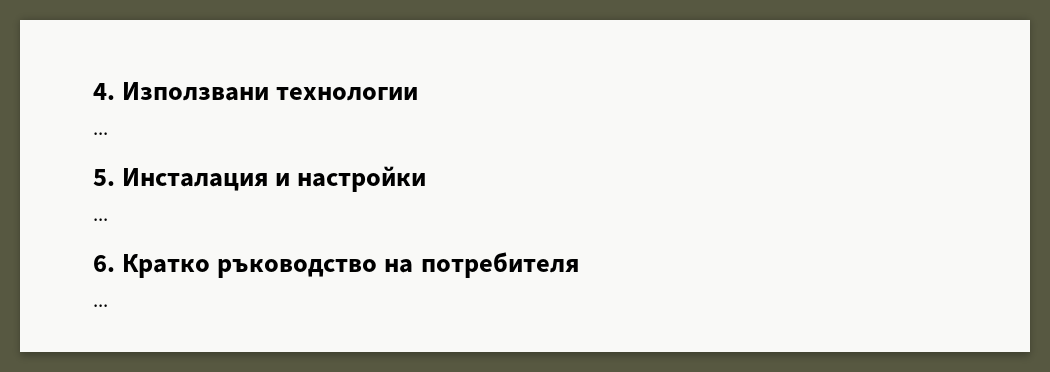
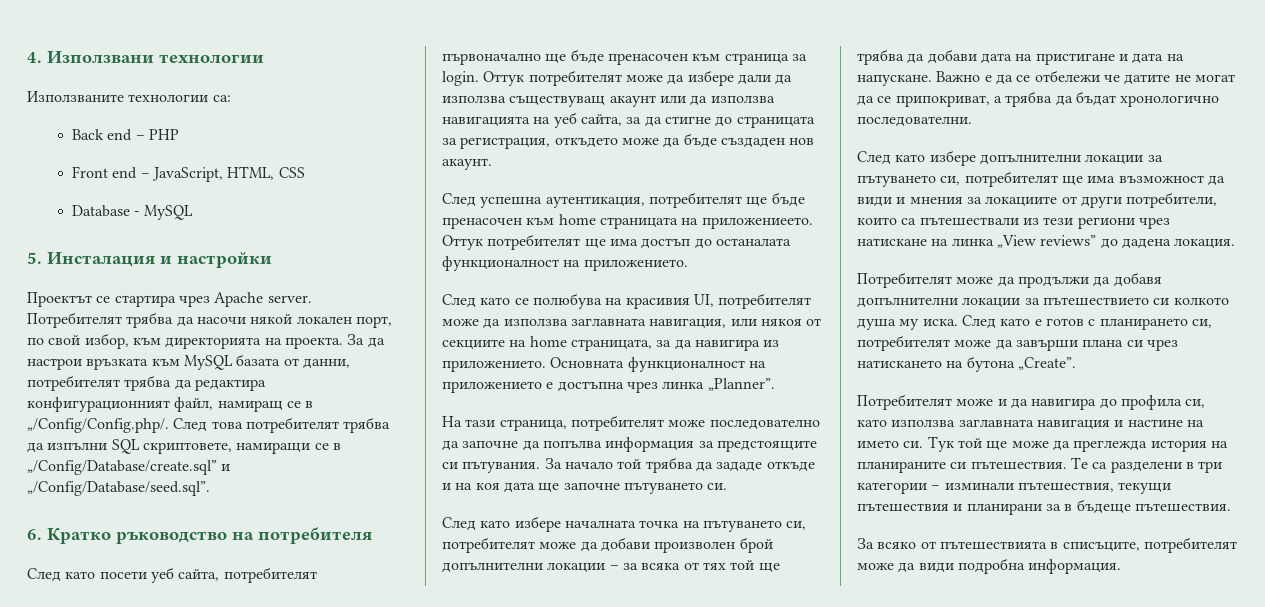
[93,132,108,135] [93,166,427,192] [93,218,108,221] ... // 5. Инсталация и настройки // ... -> [27,91,231,102] [71,129,179,141] [71,166,305,182] [71,205,193,220] [27,252,272,268] [27,292,312,307] [27,312,392,328] [27,333,385,349] [27,354,350,370] [27,375,266,391] [27,397,314,412] [27,417,391,433] [27,439,341,454] [27,460,231,475] [27,481,210,496] Използваните технологии са: // Back end – PHP // Front end – JavaScript, HTML, CSS // Database - MySQL // 5. Инсталация и настройки // Проектът се стартира чрез Apache server. Потребителят трябва да насочи някой локален порт, по свой избор, към директорията на проекта. За да настрои връзката към MySQL базата от данни, потребителят трябва да редактира конфигурационният файл, намиращ се в „/Config/Config.php/. След това потребителят трябва да изпълни SQL скриптовете, намиращи се в „/Config/Database/create.sql” и „/Config/Database/seed.sql”.
[93,304,108,307] ... -> [27,567,317,583] [442,49,807,65] [442,70,793,86] [442,95,775,107] [442,112,815,128] [442,133,815,149] [442,158,492,170] [442,192,805,208] [442,214,813,229] [442,234,791,250] [442,256,688,271] [442,293,812,309] [442,318,822,329] [442,336,780,351] [442,357,766,372] [442,378,775,393] [442,415,820,431] [442,437,817,452] [442,457,815,473] [442,482,728,494] [442,516,807,532] [442,537,773,553] [442,560,780,573] [857,49,1184,65] [857,70,1235,86] [857,91,1220,107] [857,116,972,127] [857,150,1163,166] [857,171,1225,187] [857,192,1218,208] [857,217,1170,229] [857,235,1236,249] [857,272,1162,288] [857,297,1229,308] [857,315,1212,330] [857,335,1178,351] [857,356,1076,372] [857,394,1206,410] [857,419,1204,430] [857,436,1228,452] [857,457,1223,473] [857,482,1172,494] [857,499,1231,515] [857,537,1237,553] [857,558,1122,574] След като посети уеб сайта, потребителят първоначално ще бъде пренасочен към страница за login. Оттук потребителят може да избере дали да използва съществуващ акаунт или да използва навигацията на уеб сайта, за да стигне до страницата за регистрация, откъдето може да бъде създаден нов акаунт. // След успешна аутентикация, потребителят ще бъде пренасочен към home страницата на приложениеето. Оттук потребителят ще има достъп до останалата функционалност на приложението. // След като се полюбува на красивия UI, потребителят може да използва заглавната навигация, или някоя от секциите на home страницата, за да навигира из приложението. Основната функционалност на приложението е достъпна чрез линка „Planner”. // На тази страница, потребителят може последователно да започне да попълва информация за предстоящите си пътувания. За начало той трябва да зададе откъде и на коя дата ще започне пътуването си. // След като избере началната точка на пътуването си, потребителят може да добави произволен брой допълнителни локации – за всяка от тях той ще трябва да добави дата на пристигане и дата на напускане. Важно е да се отбележи че датите не могат да се припокриват, а трябва да бъдат хронологично последователни. // След като избере допълнителни локации за пътуването си, потребителят ще има възможност да види и мнения за локациите от други потребители, които са пътешествали из тези региони чрез натискане на линка „View reviews” до дадена локация. // Потребителят може да продължи да добавя допълнителни локации за пътешествието си колкото душа му иска. След като е готов с планирането си, потребителят може да завърши плана си чрез натискането на бутона „Create”. // Потребителят може и да навигира до профила си, като използва заглавната навигация и настине на името си. Тук той ще може да преглежда история на планираните си пътешествия. Те са разделени в три категории – изминали пътешествия, текущи пътешествия и планирани за в бъдеще пътешествия. // За всяко от пътешествията в списъците, потребителят може да види подробна информация.

